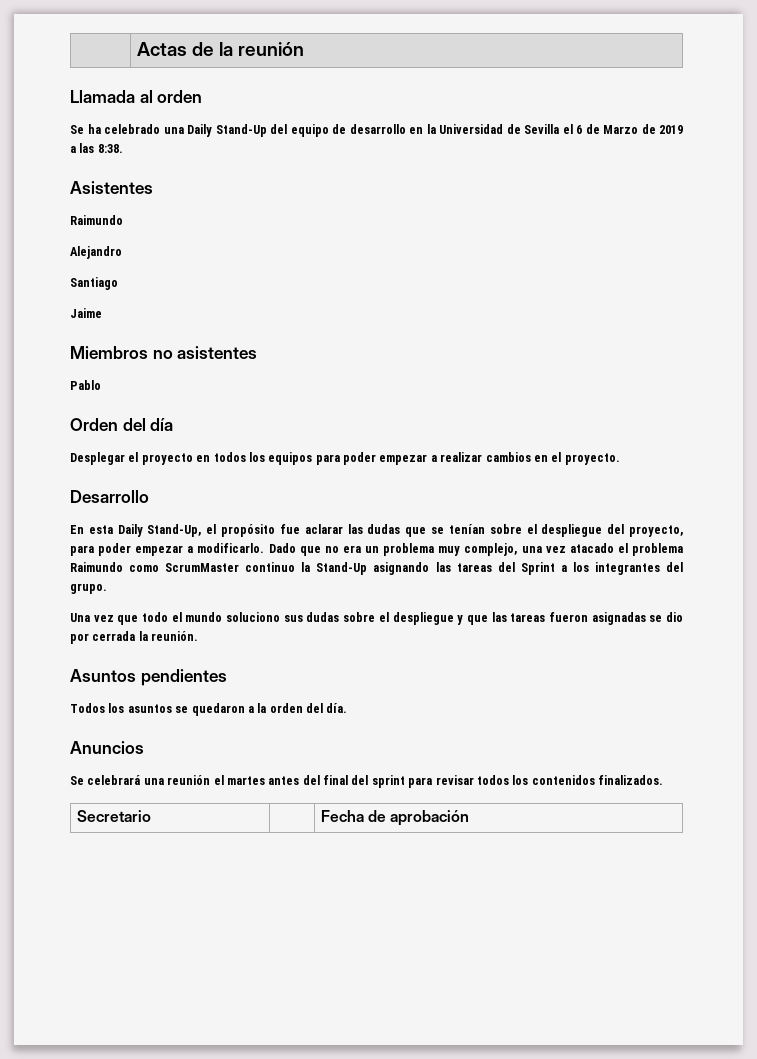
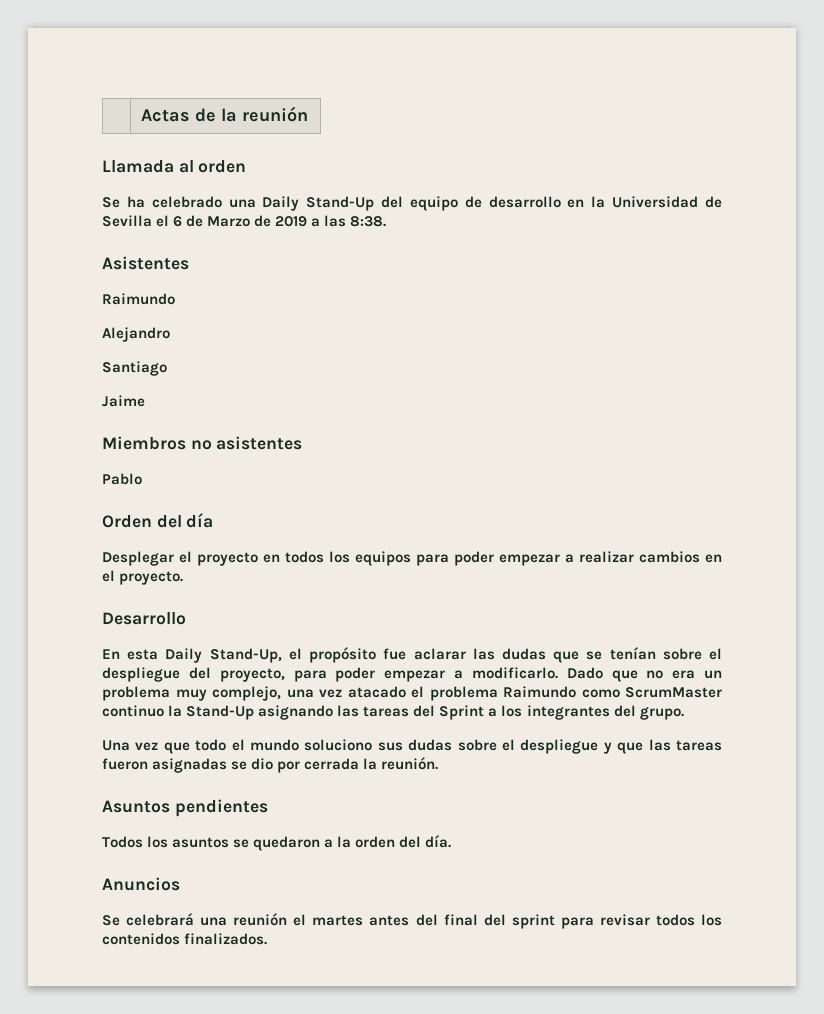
[76,810,151,822] [320,810,470,826] // Secretario | | Fecha de aprobación -> (268, 939) none

